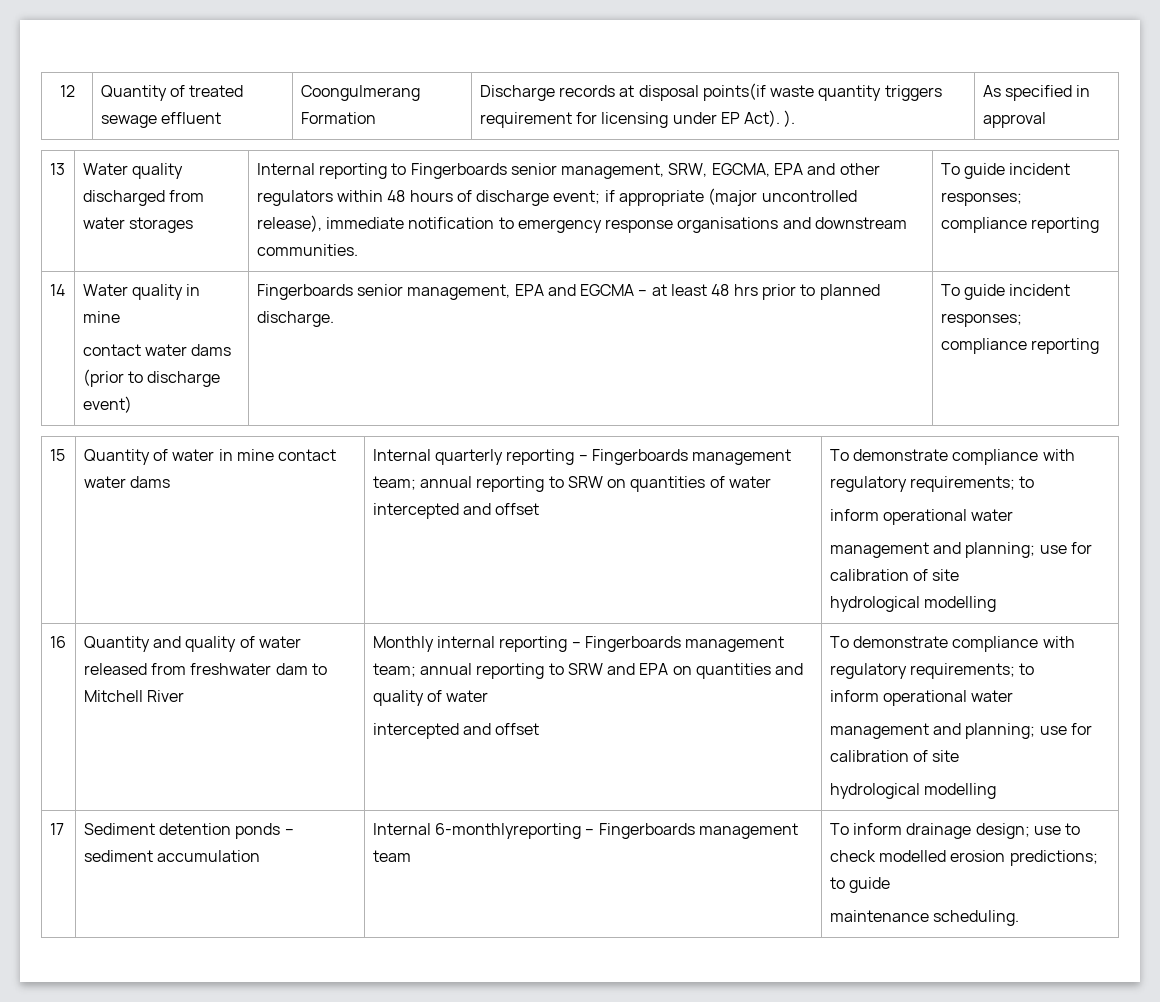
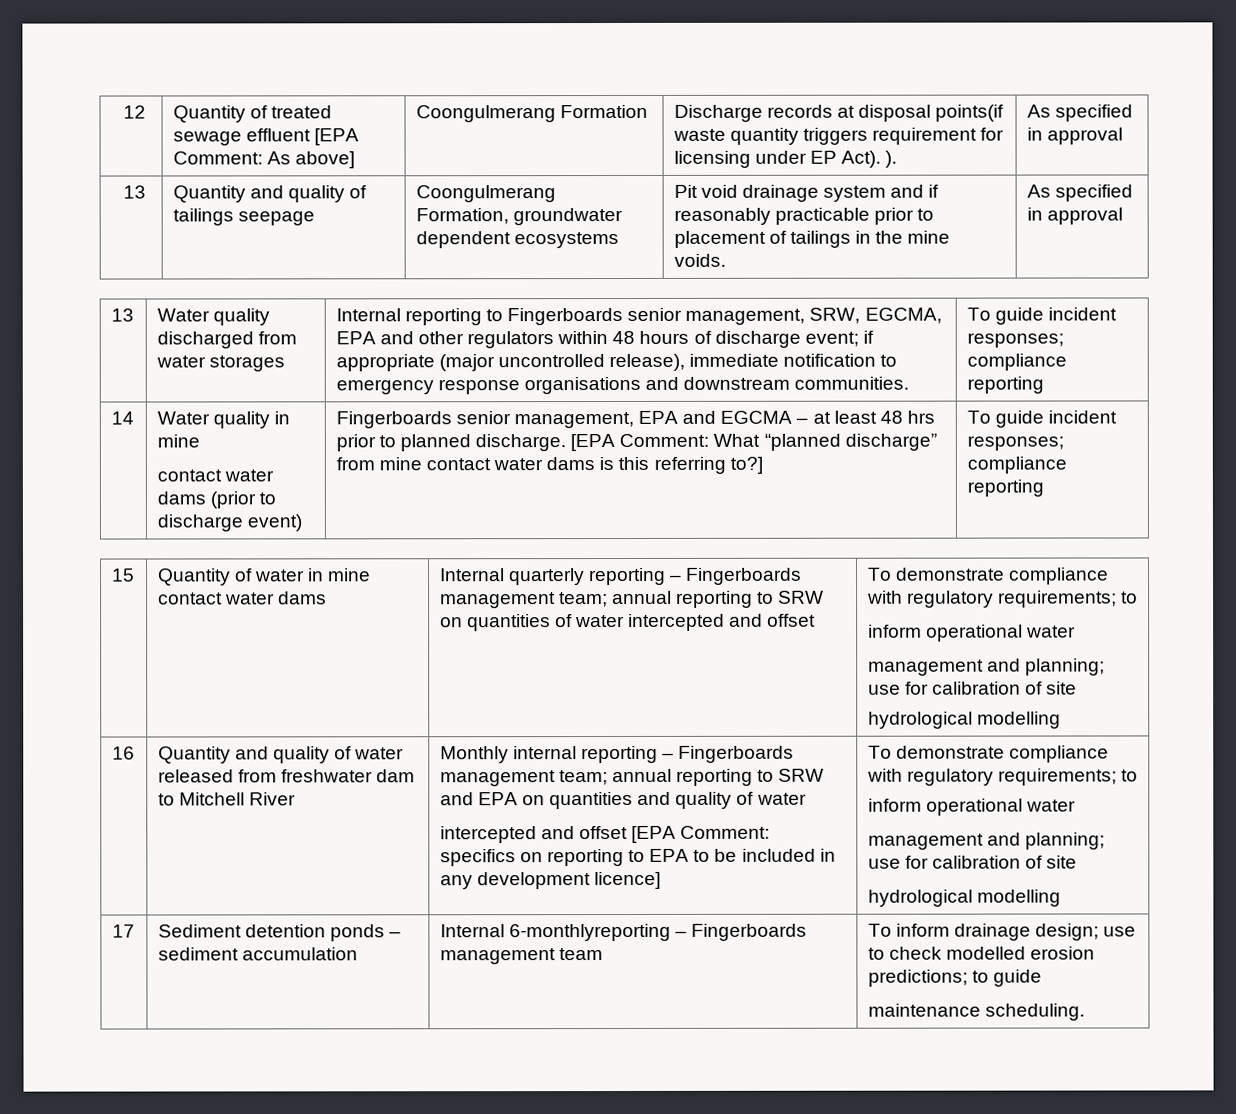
(221, 118) none -> [313,128,359,146] [172,151,355,169] [EPA Comment: As above]
(1046, 120) none -> [122,185,146,199] [172,185,368,203] [172,208,315,226] [415,185,556,203] [415,207,623,226] [415,231,619,249] [673,184,940,202] [673,207,935,225] [673,230,951,248] [673,253,726,267] [1026,184,1133,202] [1026,207,1123,225] // 13 | Quantity and quality of tailings seepage | Coongulmerang Formation, groundwater dependent ecosystems | Pit void drainage system and if reasonably practicable prior to placement of tailings in the mine voids. | As specified in approval
(334, 319) none -> [570,433,937,452] [335,456,763,474] [EPA Comment: What “planned discharge” from mine contact water dams is this referring to?]
(540, 729) none -> [631,825,771,843] [439,848,836,867] [439,871,661,890] [EPA Comment: specifics on reporting to EPA to be included in any development licence]

